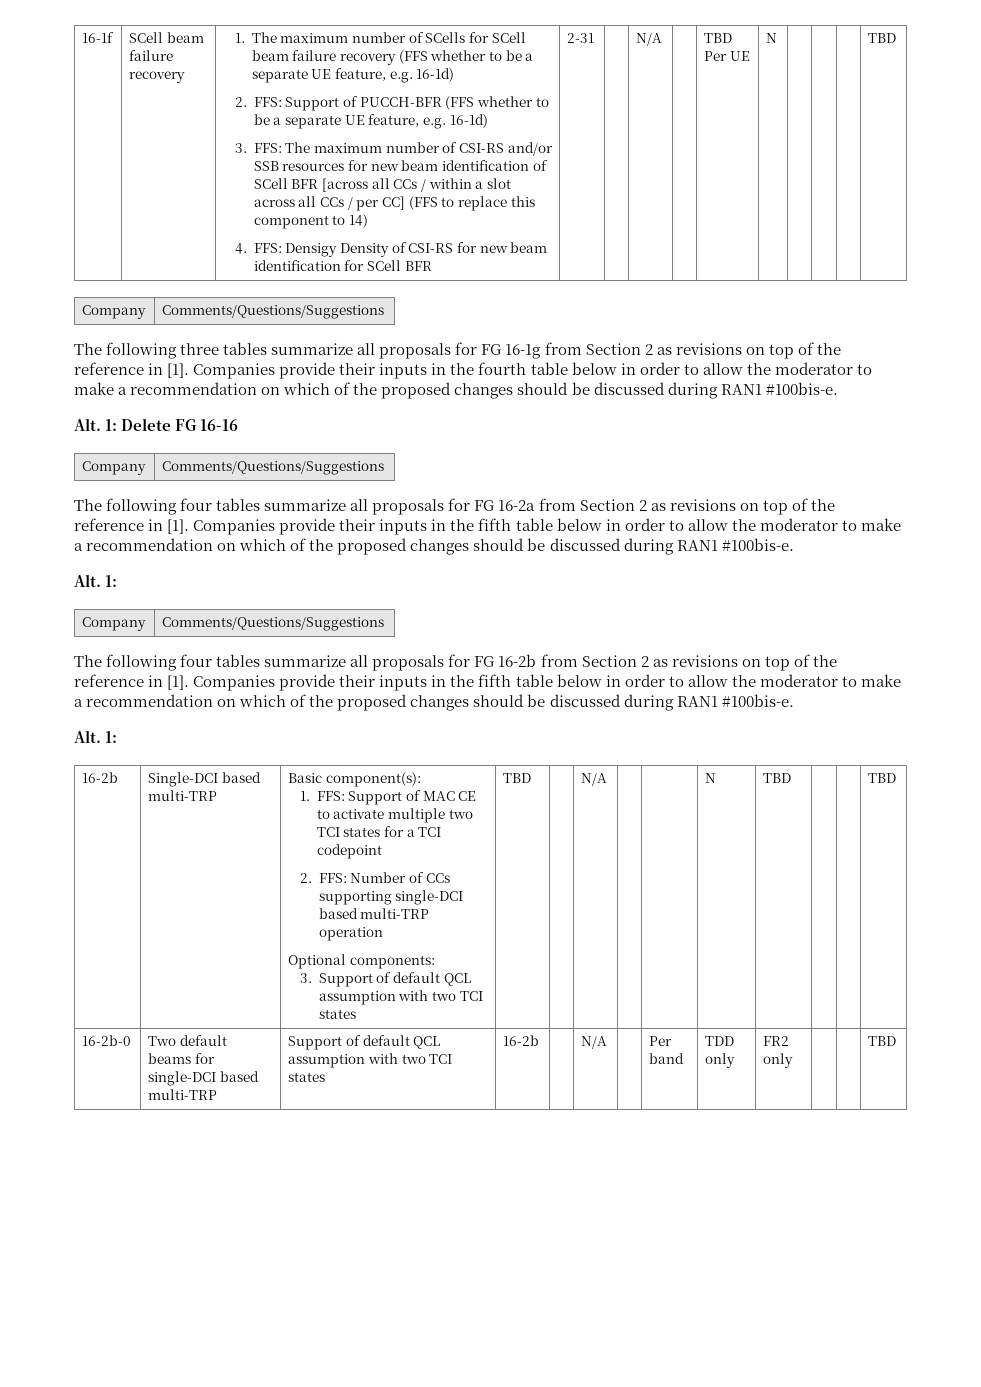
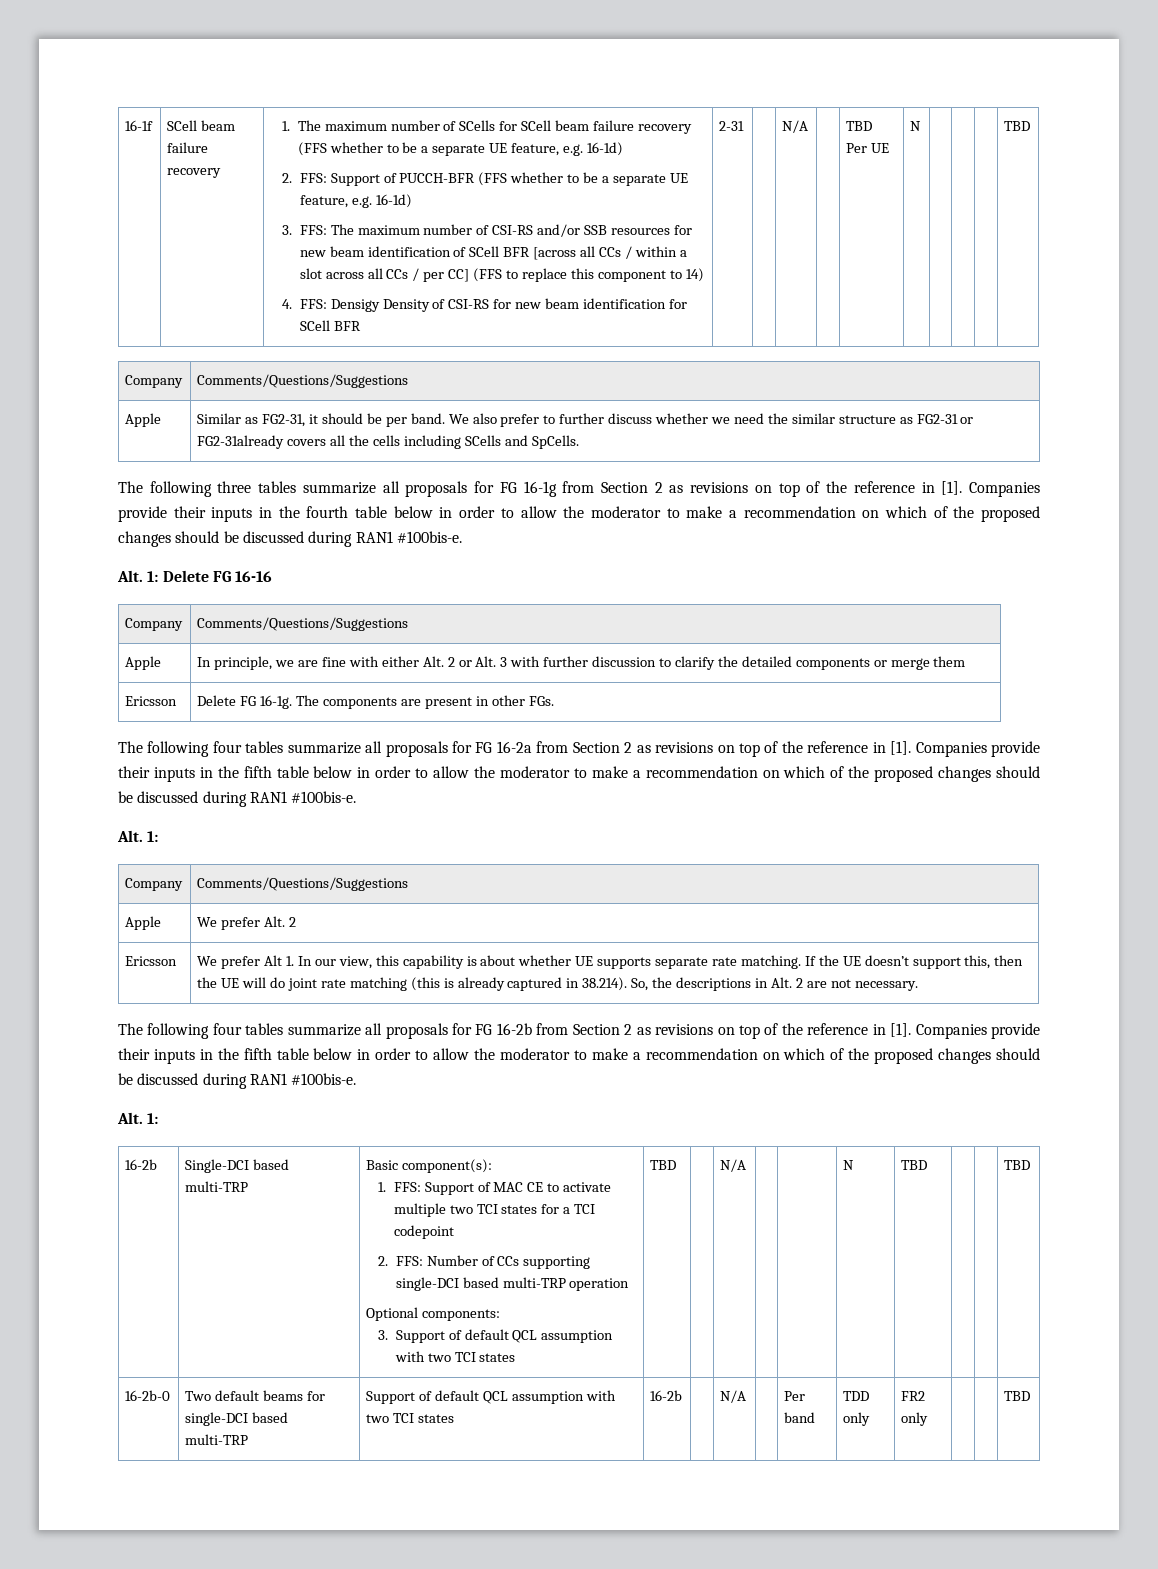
(385, 312) none -> [125,413,162,427] [197,413,974,427] [197,435,579,449] // Apple | Similar as FG2-31, it should be per band. We also prefer to further discuss whether we need the similar structure as FG2-31 or FG2-31already covers all the cells including SCells and SpCells.
(385, 468) none -> [125,656,162,670] [197,656,966,670] [125,696,178,706] [197,695,554,709] // Apple | In principle, we are fine with either Alt. 2 or Alt. 3 with further discussion to clarify the detailed components or merge them // Ericsson | Delete FG 16-1g. The components are present in other FGs.
(385, 624) none -> [125,916,162,930] [197,916,297,930] [125,956,178,966] [197,955,1024,969] [197,977,918,991] // Apple | We prefer Alt. 2 // Ericsson | We prefer Alt 1. In our view, this capability is about whether UE supports separate rate matching. If the UE doesn’t support this, then the UE will do joint rate matching (this is already captured in 38.214). So, the descriptions in Alt. 2 are not necessary.

